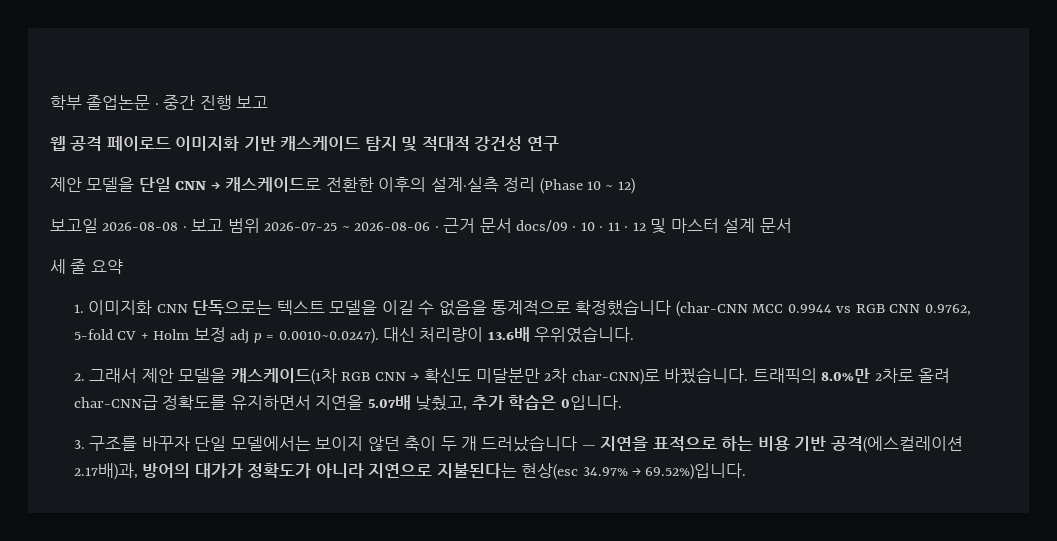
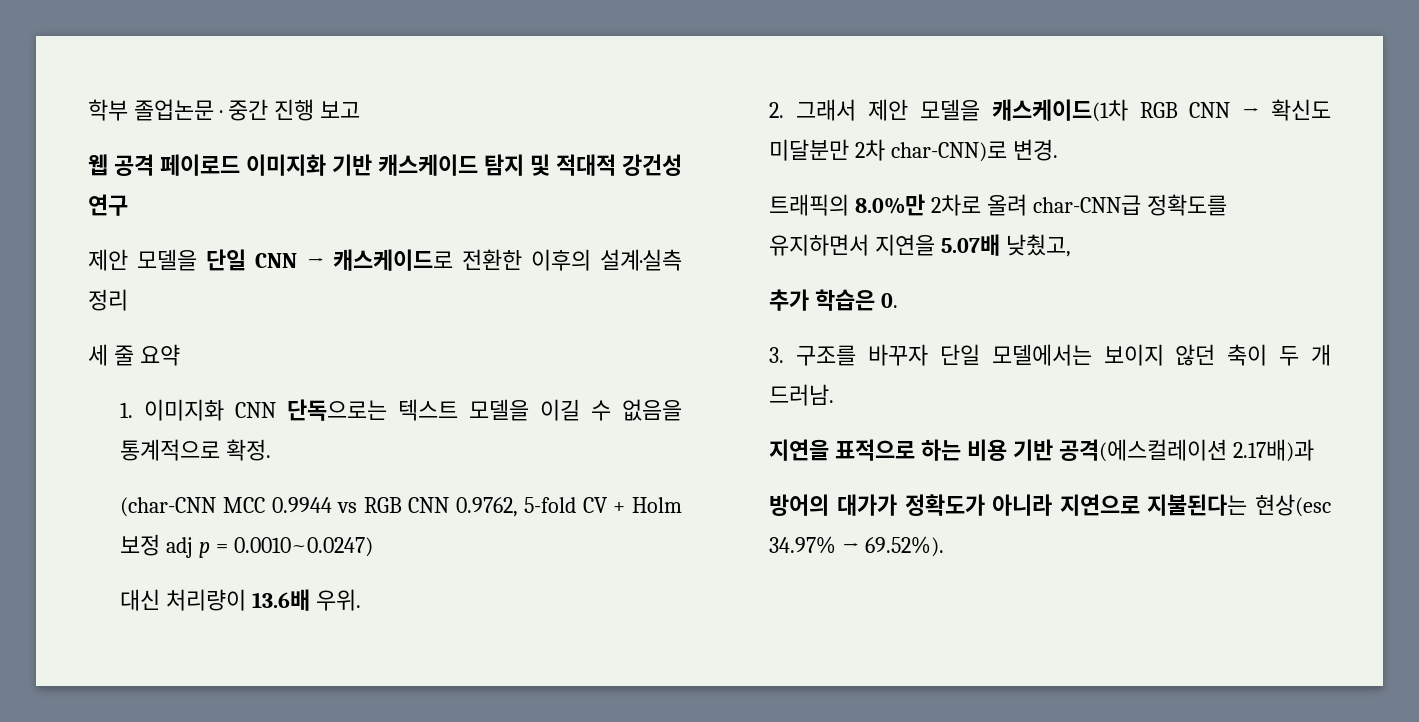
[539,178,635,194] [50,218,792,234] (Phase 10 ~ 12) // 보고일 2026-08-08 · 보고 범위 2026-07-25 ~ 2026-08-06 · 근거 문서 docs/09 · 10 · 11 · 12 및 마스터 설계 문서 -> (128, 300) none
[575,299,672,316] 확정했습니다 -> [226,439,272,461] 확정. //
[278,328,379,344] 0.0010~0.0247). -> [234,537,374,557] 0.0010~0.0247) //
[534,326,635,343] 우위였습니다. -> [316,589,362,611] 우위.
[664,367,749,384] 바꿨습니다. -> [1013,139,1059,161] 변경. //
(468, 403) none -> (1072, 245) //
[560,395,622,410] 0입니다. -> [881,293,899,308] 0.
[481,435,596,452] 드러났습니다 — -> [769,384,835,406] 드러남. //
[73,463,138,480] 2.17배)과, -> [1233,439,1315,462] 2.17배)과 //
[645,463,747,480] 69.52%)입니다. -> [865,536,945,557] 69.52%).

